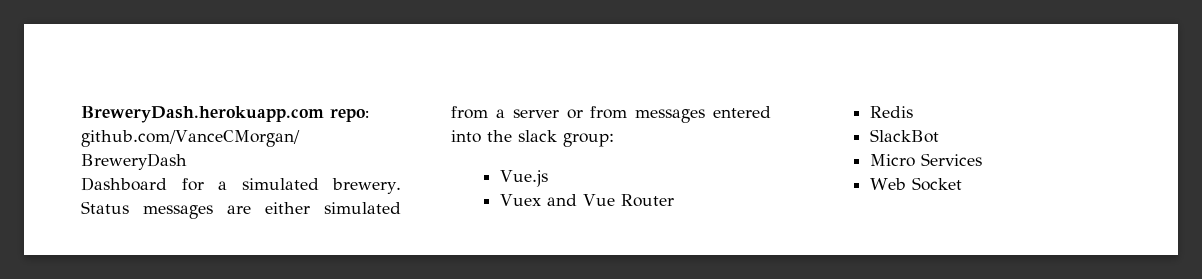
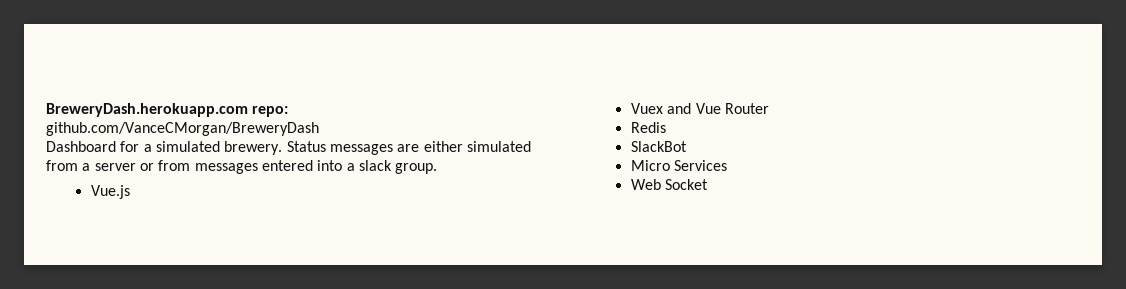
[487,130,614,147] the slack group: -> [346,160,438,174] a slack group.

